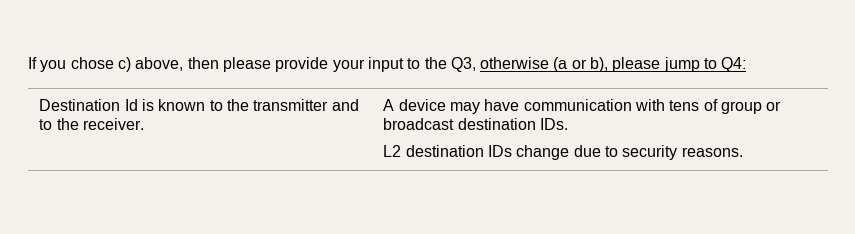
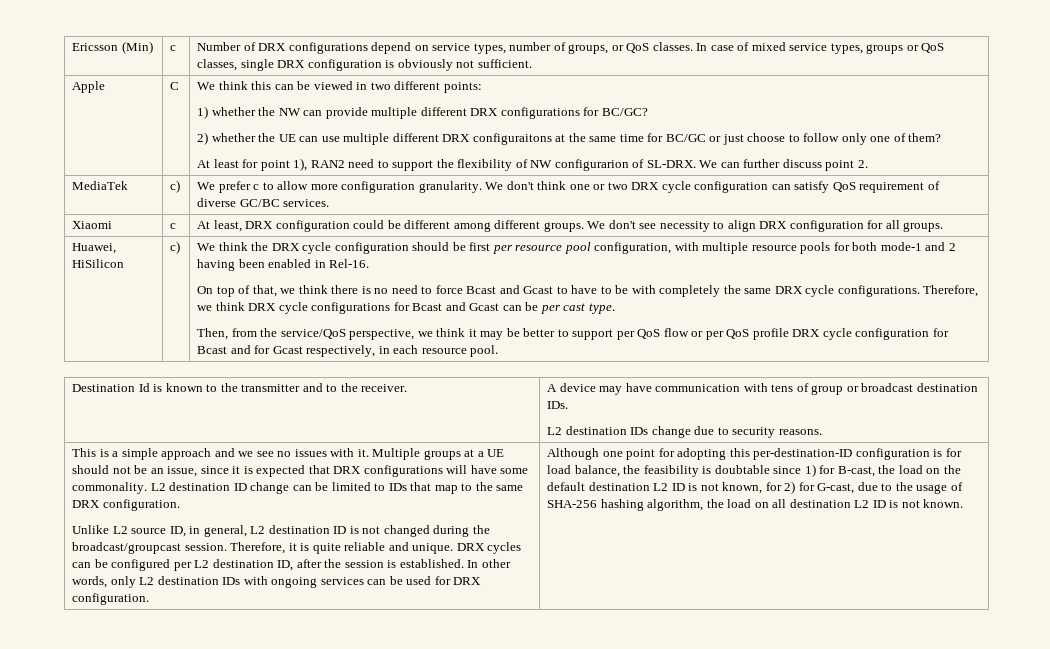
[28,57,747,72] If you chose c) above, then please provide your input to the Q3, otherwise (a or b), please jump to Q4: -> [72,41,153,54] [170,45,177,51] [197,42,945,54] [197,59,532,71] [72,81,106,93] [170,82,180,90] [197,81,482,93] [197,106,648,119] [197,132,942,145] [197,158,868,171] [72,181,129,190] [170,180,181,193] [197,181,940,193] [197,198,330,207] [72,221,113,229] [170,223,177,229] [197,220,944,232] [72,243,117,254] [72,259,125,268] [170,241,181,254] [197,242,956,254] [197,259,370,271] [197,285,979,297] [197,302,615,314] [197,328,949,340] [197,345,499,357] Ericsson (Min) | c | Number of DRX configurations depend on service types, number of groups, or QoS classes. In case of mixed service types, groups or QoS classes, single DRX configuration is obviously not sufficient. // Apple | C | We think this can be viewed in two different points: // 1) whether the NW can provide multiple different DRX configurations for BC/GC? // 2) whether the UE can use multiple different DRX configuraitons at the same time for BC/GC or just choose to follow only one of them? // At least for point 1), RAN2 need to support the flexibility of NW configurarion of SL-DRX. We can further discuss point 2. // MediaTek | c) | We prefer c to allow more configuration granularity. We don't think one or two DRX cycle configuration can satisfy QoS requirement of diverse GC/BC services. // Xiaomi | c | At least, DRX configuration could be different among different groups. We don't see necessity to align DRX configuration for all groups. // Huawei, HiSilicon | c) | We think the DRX cycle configuration should be first per resource pool configuration, with multiple resource pools for both mode-1 and 2 having been enabled in Rel-16. // On top of that, we think there is no need to force Bcast and Gcast to have to be with completely the same DRX cycle configurations. Therefore, we think DRX cycle configurations for Bcast and Gcast can be per cast type. // Then, from the service/QoS perspective, we think it may be better to support per QoS flow or per QoS profile DRX cycle configuration for Bcast and for Gcast respectively, in each resource pool.
(743, 152) none -> [72,448,505,460] [72,465,529,477] [72,482,524,494] [72,499,180,511] [72,525,490,537] [72,542,522,554] [72,559,511,571] [72,576,482,588] [72,593,150,605] [547,448,962,460] [547,464,961,477] [547,481,963,494] [547,499,964,511] // This is a simple approach and we see no issues with it. Multiple groups at a UE should not be an issue, since it is expected that DRX configurations will have some commonality. L2 destination ID change can be limited to IDs that map to the same DRX configuration. // Unlike L2 source ID, in general, L2 destination ID is not changed during the broadcast/groupcast session. Therefore, it is quite reliable and unique. DRX cycles can be configured per L2 destination ID, after the session is established. In other words, only L2 destination IDs with ongoing services can be used for DRX configuration. | Although one point for adopting this per-destination-ID configuration is for load balance, the feasibility is doubtable since 1) for B-cast, the load on the default destination L2 ID is not known, for 2) for G-cast, due to the usage of SHA-256 hashing algorithm, the load on all destination L2 ID is not known.

